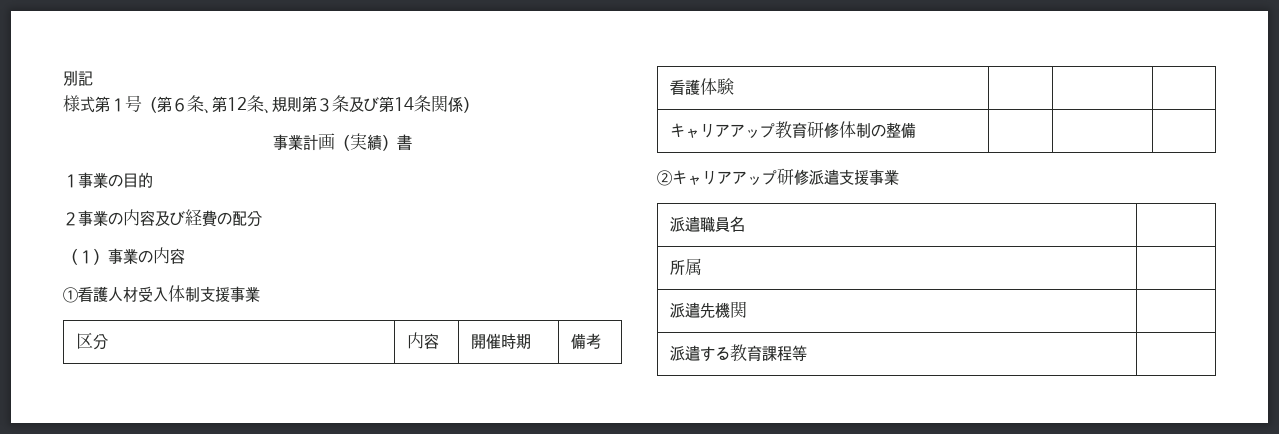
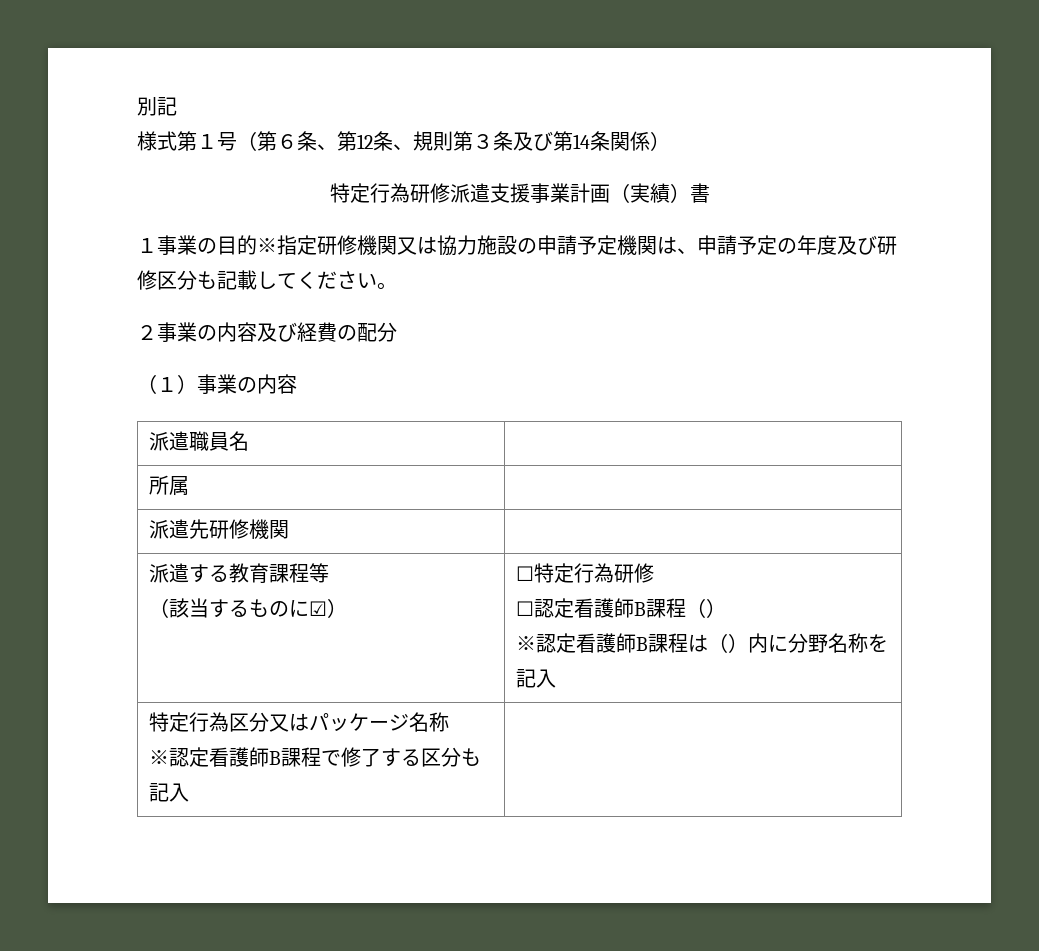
(478, 104) none -> [329,183,530,203] 特定行為研修派遣支援
(153, 180) none -> [257,235,897,256] [137,270,397,290] ※指定研修機関又は協力施設の申請予定機関は、申請予定の年度及び研修区分も記載してください。
[63,285,260,303] [76,332,109,350] [407,332,440,349] [471,333,532,350] [571,333,602,350] [670,78,735,95] [670,121,917,139] [657,168,899,186] // ①看護人材受入体制支援事業 // 区分 | 内容 | 開催時期 | 備考 // 看護体験 | | | // キャリアアップ教育研修体制の整備 | | | // ②キャリアアップ研修派遣支援事業 -> (297, 384) none
(716, 310) none -> [208,519,249,539] 研修
(808, 353) none -> [148,598,347,618] [515,563,654,583] [515,598,726,618] [515,633,888,653] [515,669,556,688] [148,712,449,732] [148,747,481,767] [148,783,189,802] // （該当するものに☑） | ☐特定行為研修 // ☐認定看護師B課程（） // ※認定看護師B課程は（）内に分野名称を記入 // 特定行為区分又はパッケージ名称 // ※認定看護師B課程で修了する区分も記入

